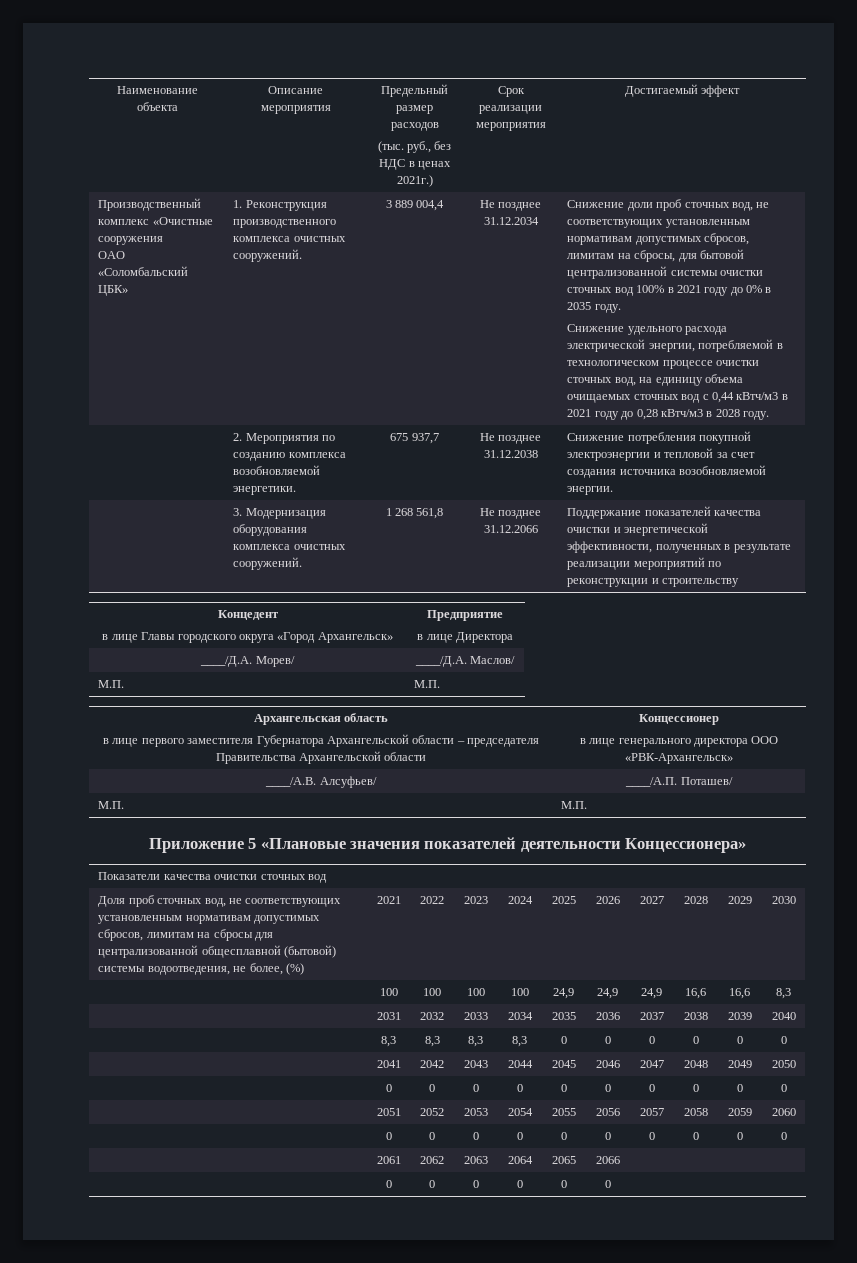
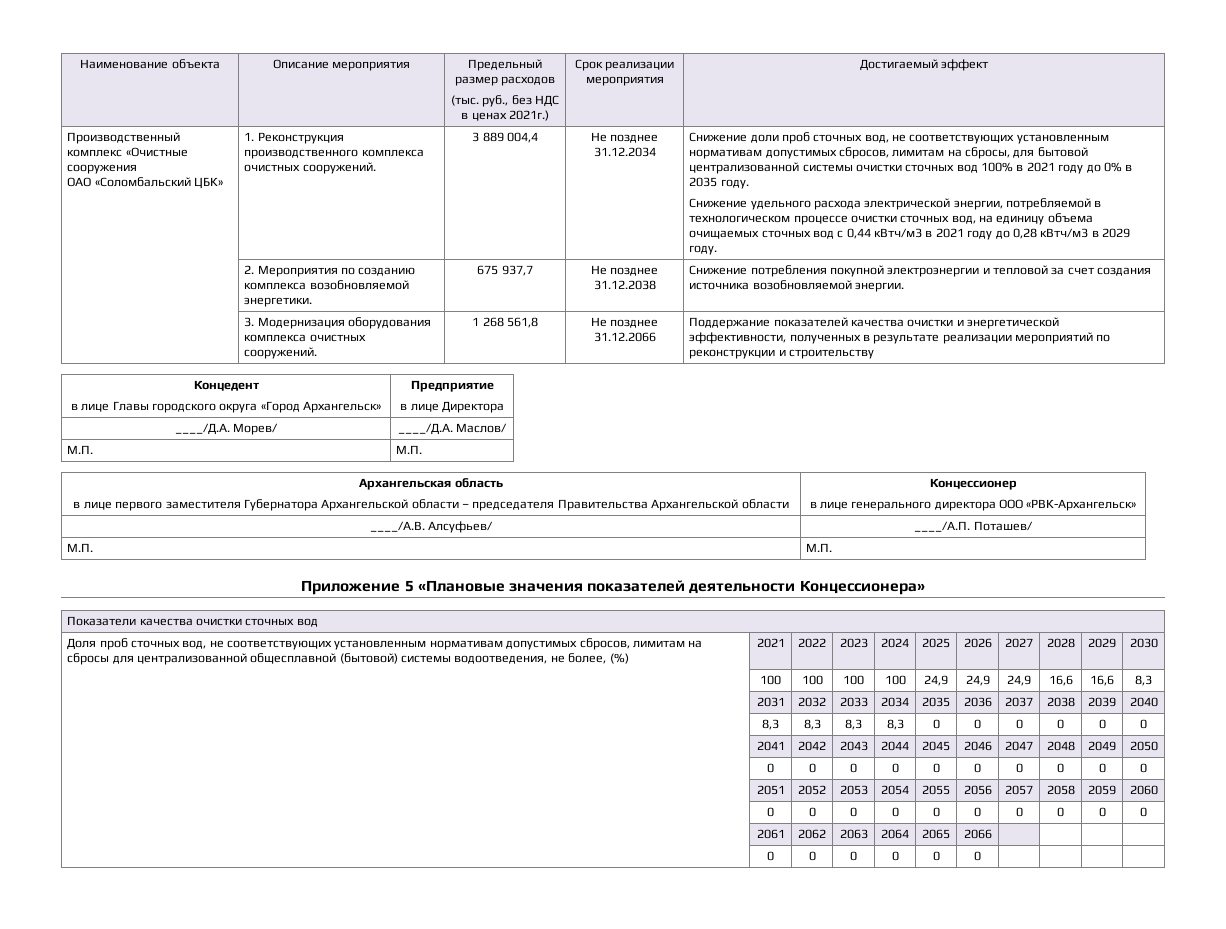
[715,409,740,417] 2028 -> [1102,228,1131,238] 2029

